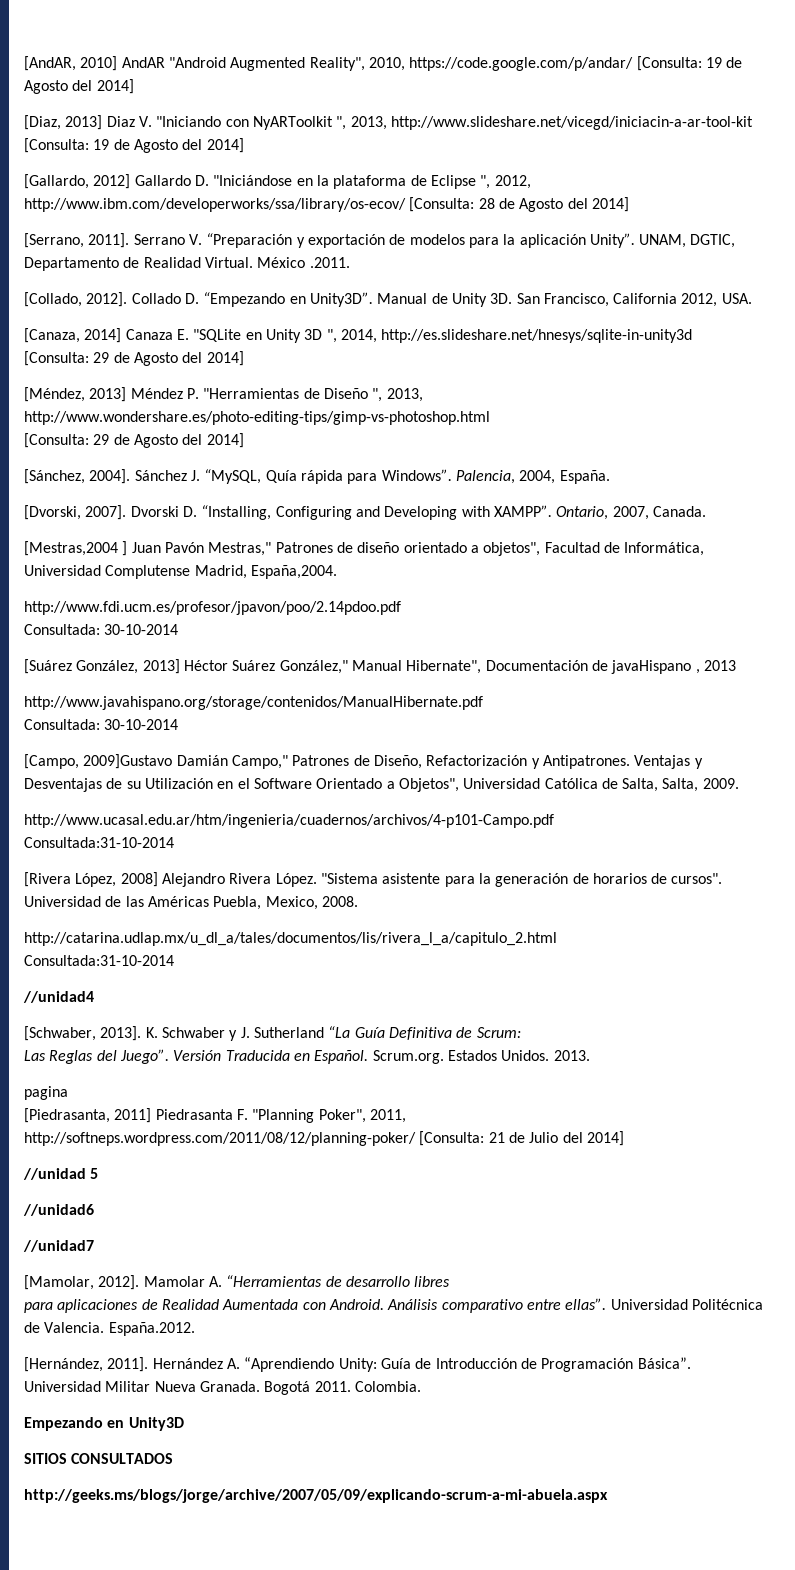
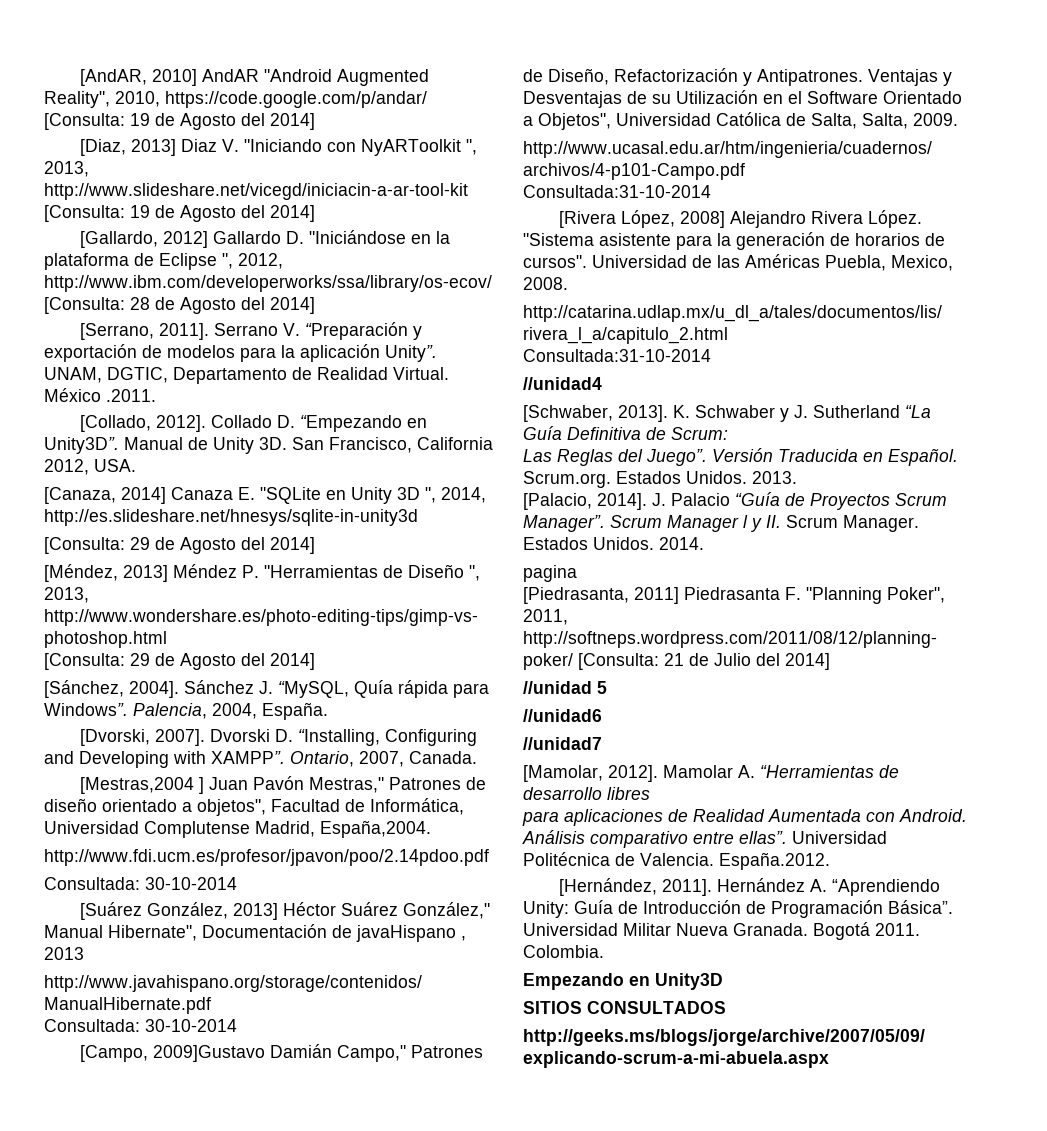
(590, 1055) none -> [523,492,947,510] [523,515,919,532] [523,537,704,550] // [Palacio, 2014]. J. Palacio “Guía de Proyectos Scrum Manager”. Scrum Manager l y II. Scrum Manager. Estados Unidos. 2014.

